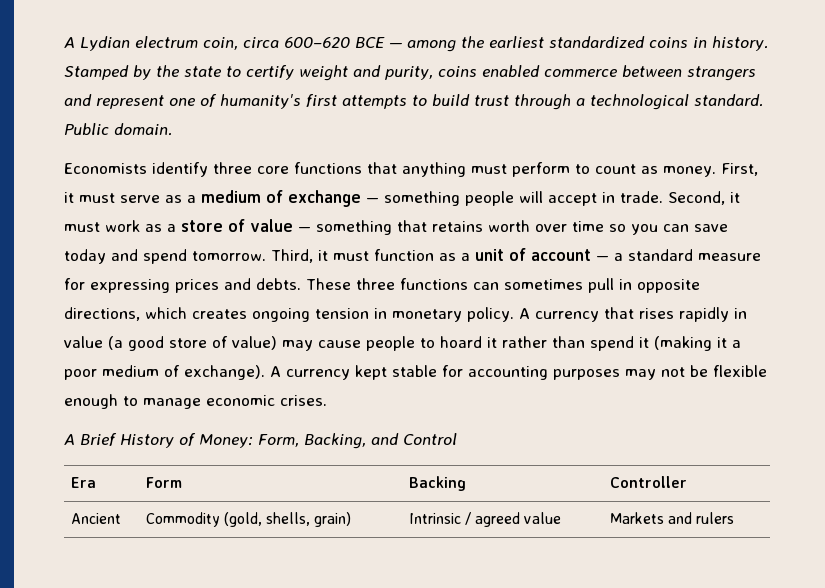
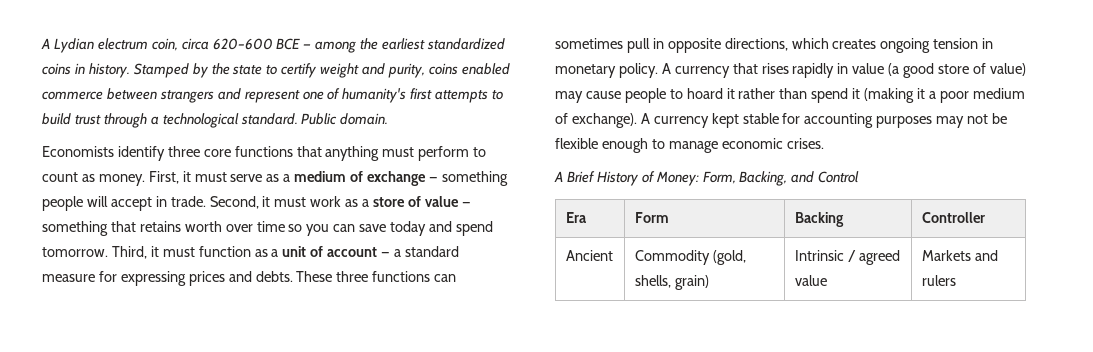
[284,37,350,48] 600–620 -> [212,38,273,50] 620–600

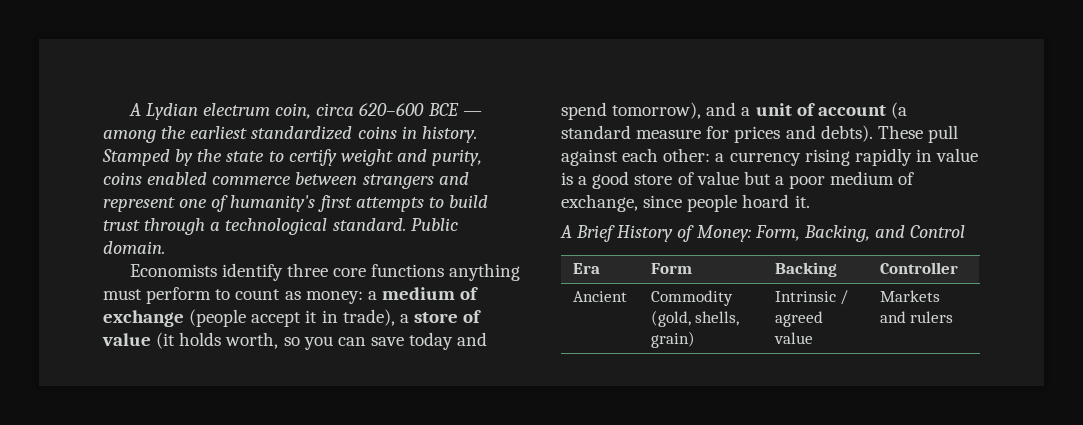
[296,146,322,157] that -> (445, 270) none
[98,171,508,186] [42,196,471,211] [42,221,285,236] money. First, it must serve as a medium of exchange — something people will accept in trade. Second, it must work as a store of value — something that retains worth over time -> [305,287,479,304] [103,309,482,327] [102,332,279,349] money: a medium of exchange (people accept it in trade), a store of value (it holds worth,
[42,246,268,259] tomorrow. Third, it must function as -> [612,102,737,119] tomorrow), and
[381,249,402,257] — a -> [890,102,907,119] (a
[120,271,186,286] expressing -> (730, 132) none
[255,271,457,282] [555,38,994,53] [555,63,789,78] debts. These three functions can sometimes pull in opposite directions, which creates ongoing tension in monetary policy. A currency that rises -> [820,125,958,143] [561,148,850,166] debts). These pull against each other: a currency rising
[888,63,900,76] (a -> [561,172,588,185] is a
[989,63,1026,76] [555,88,1025,103] [555,113,1008,128] [555,138,824,153] value) may cause people to hoard it rather than spend it (making it a poor medium of exchange). A currency kept stable for accounting purposes may not be flexible enough to manage economic crises. -> [696,171,915,189] [561,194,810,212] value but a poor medium of exchange, since people hoard it.

